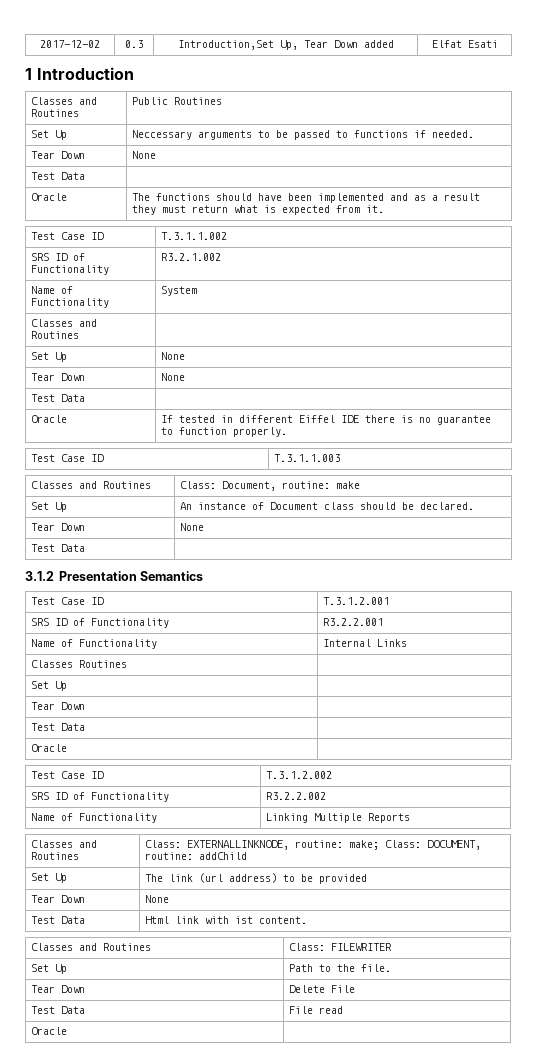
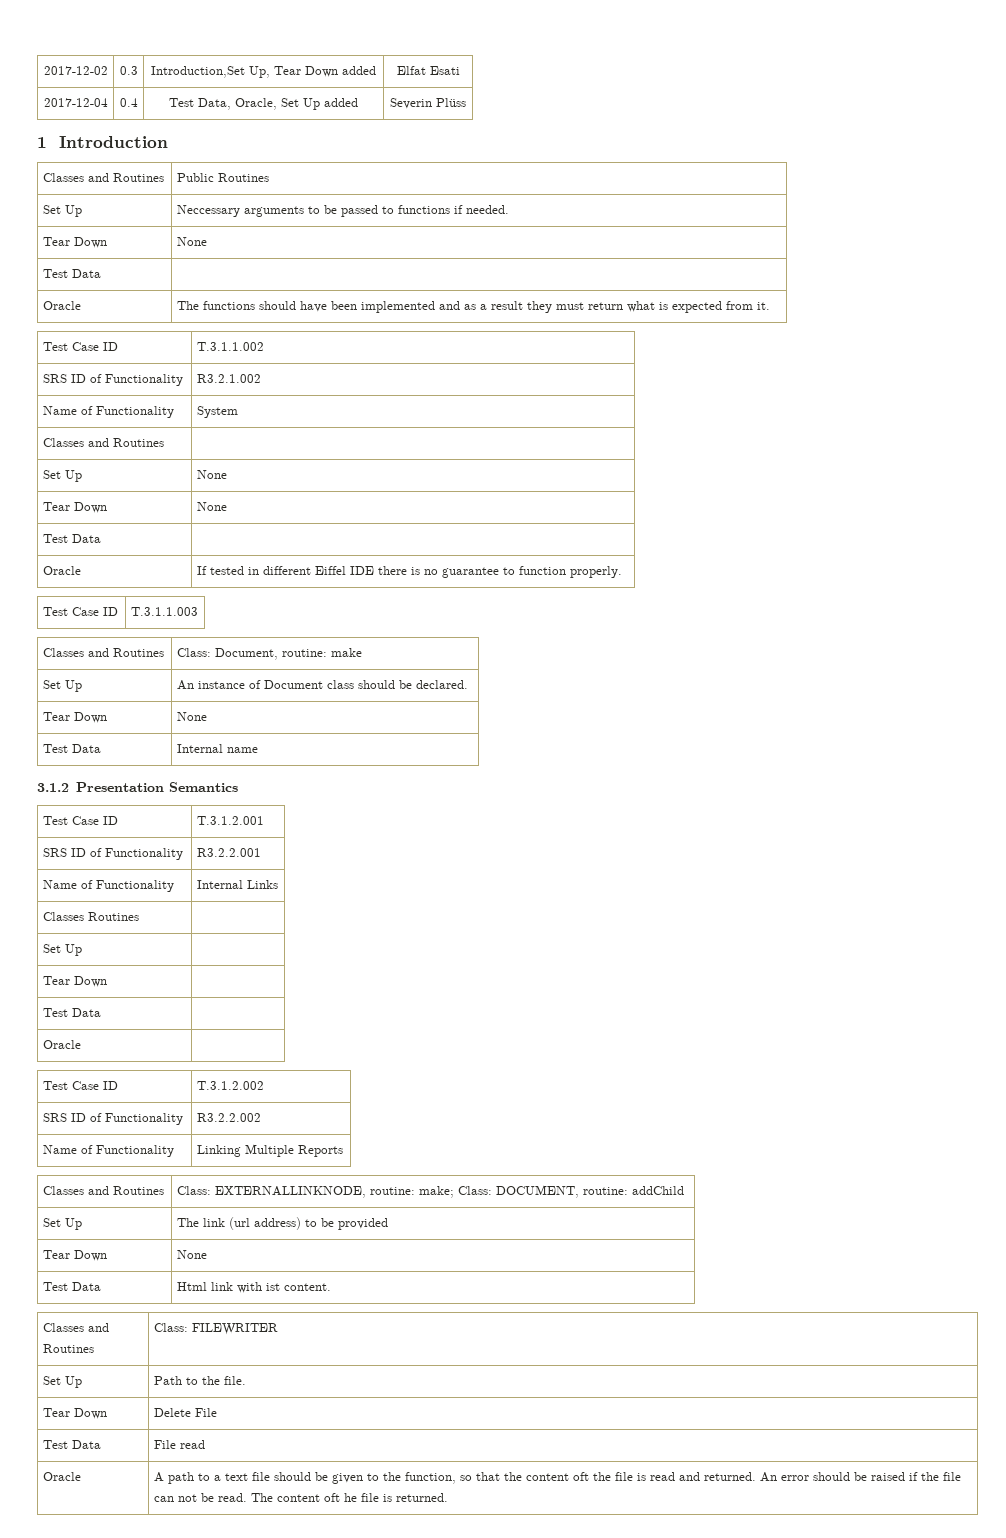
(498, 44) none -> [43,98,108,107] [119,98,138,107] [169,98,358,110] [390,98,466,109] // 2017-12-04 | 0.4 | Test Data, Oracle, Set Up added | Severin Plüss
(86, 548) none -> [176,744,258,753] Internal name
(68, 1031) none -> [153,1472,961,1484] [153,1493,448,1502] A path to a text file should be given to the function, so that the content oft the file is read and returned. An error should be raised if the file can not be read. The content oft he file is returned.

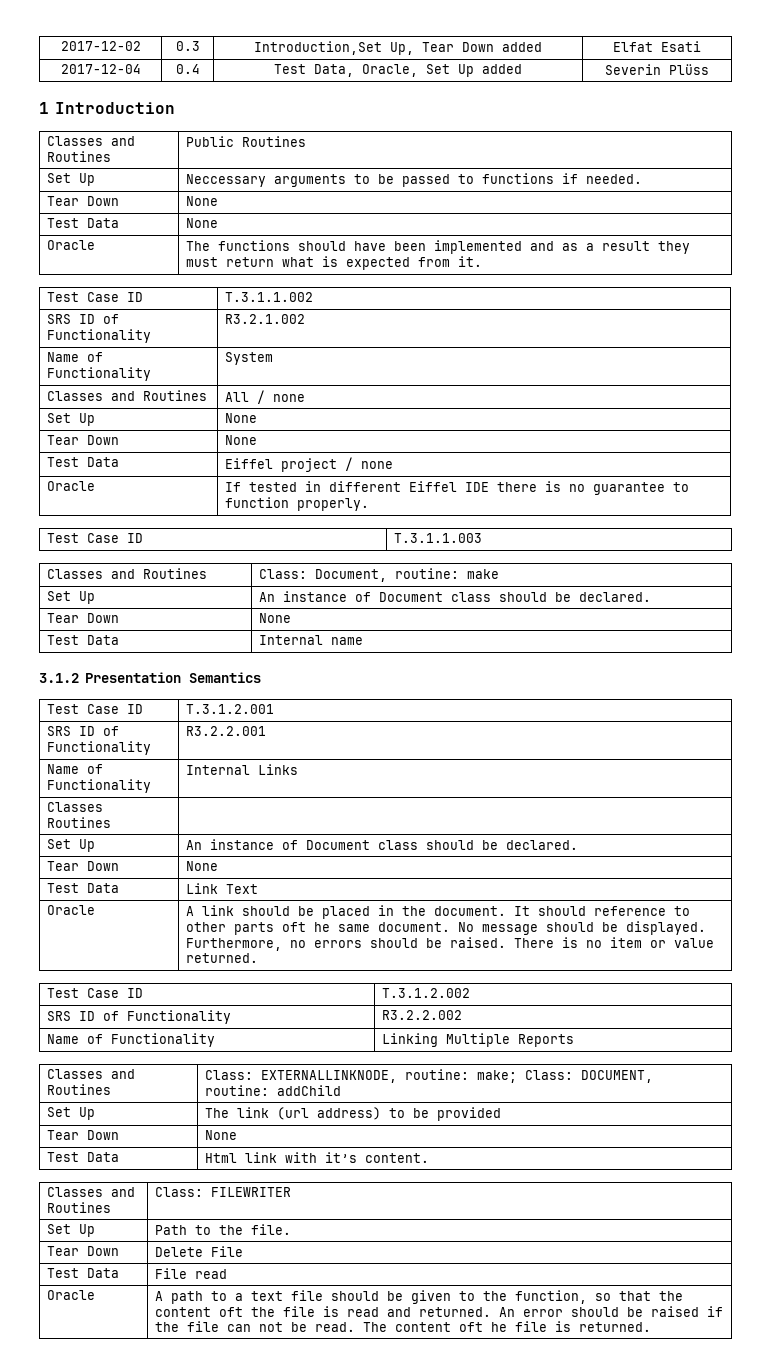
(101, 273) | -> [185,218,218,228] | None
(164, 442) none -> [224,390,305,404] All / none
(101, 538) none -> [224,457,393,472] Eiffel project / none
[42,976,107,987] [42,1008,101,1017] [42,1040,81,1049] // Tear Down | // Test Data | // Oracle | -> [185,839,578,850] [46,861,119,871] [185,861,218,871] [46,883,119,893] [185,883,258,894] [46,905,95,915] [185,905,690,919] [185,921,706,935] [185,937,714,951] [185,953,258,963] An instance of Document class should be declared. // Tear Down | None // Test Data | Link Text // Oracle | A link should be placed in the document. It should reference to other parts oft he same document. No message should be displayed. Furthermore, no errors should be raised. There is no item or value returned.
[265,1283,280,1291] ist -> [324,1152,357,1163] it’s

